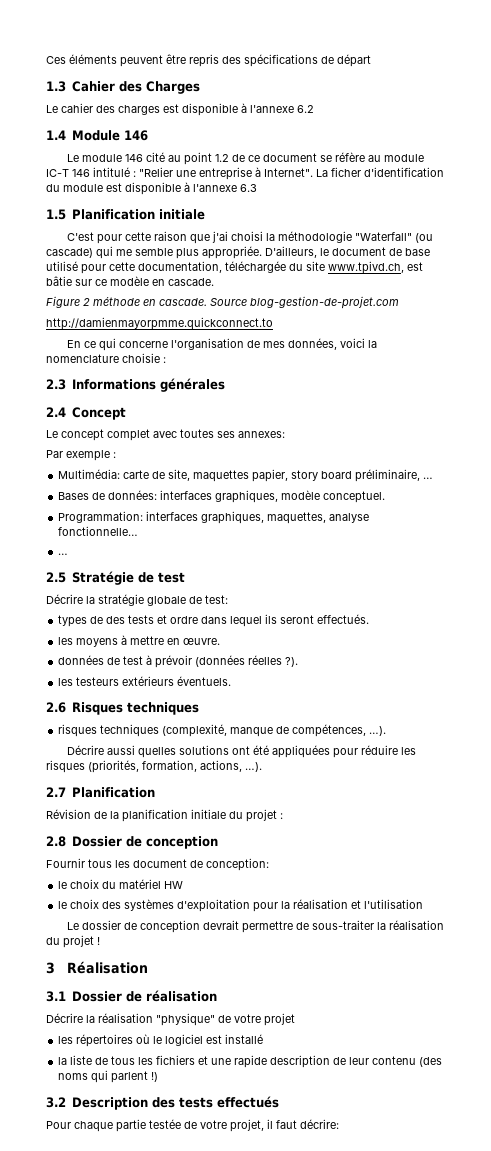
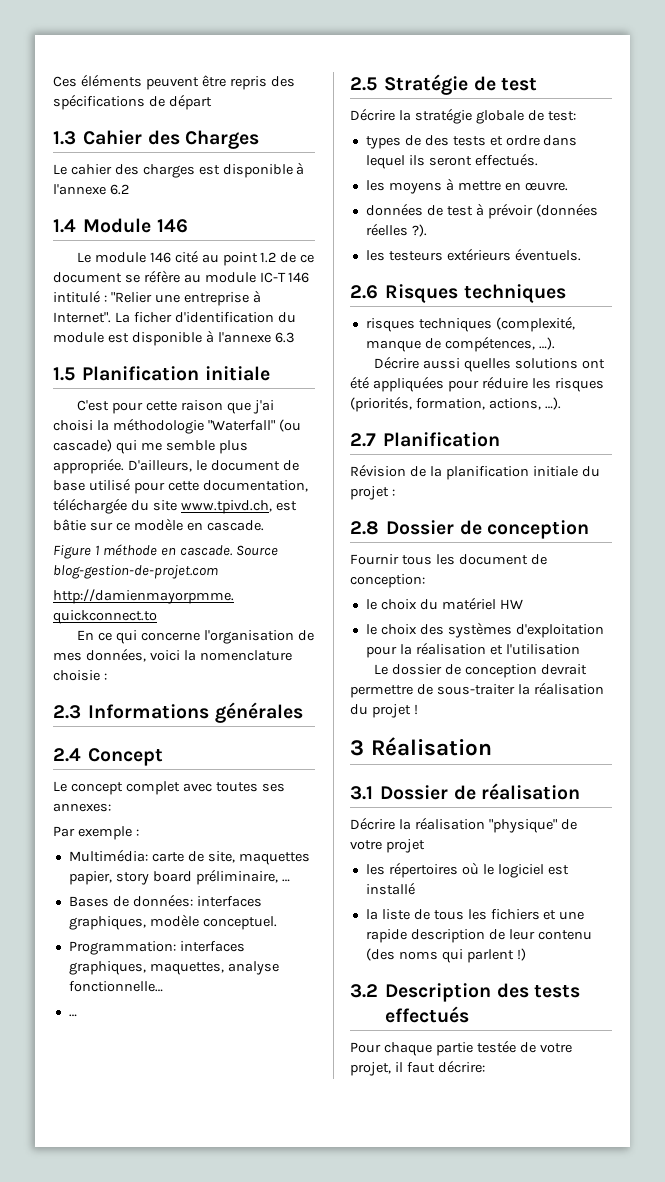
[83,298,90,306] 2 -> [94,545,99,555] 1

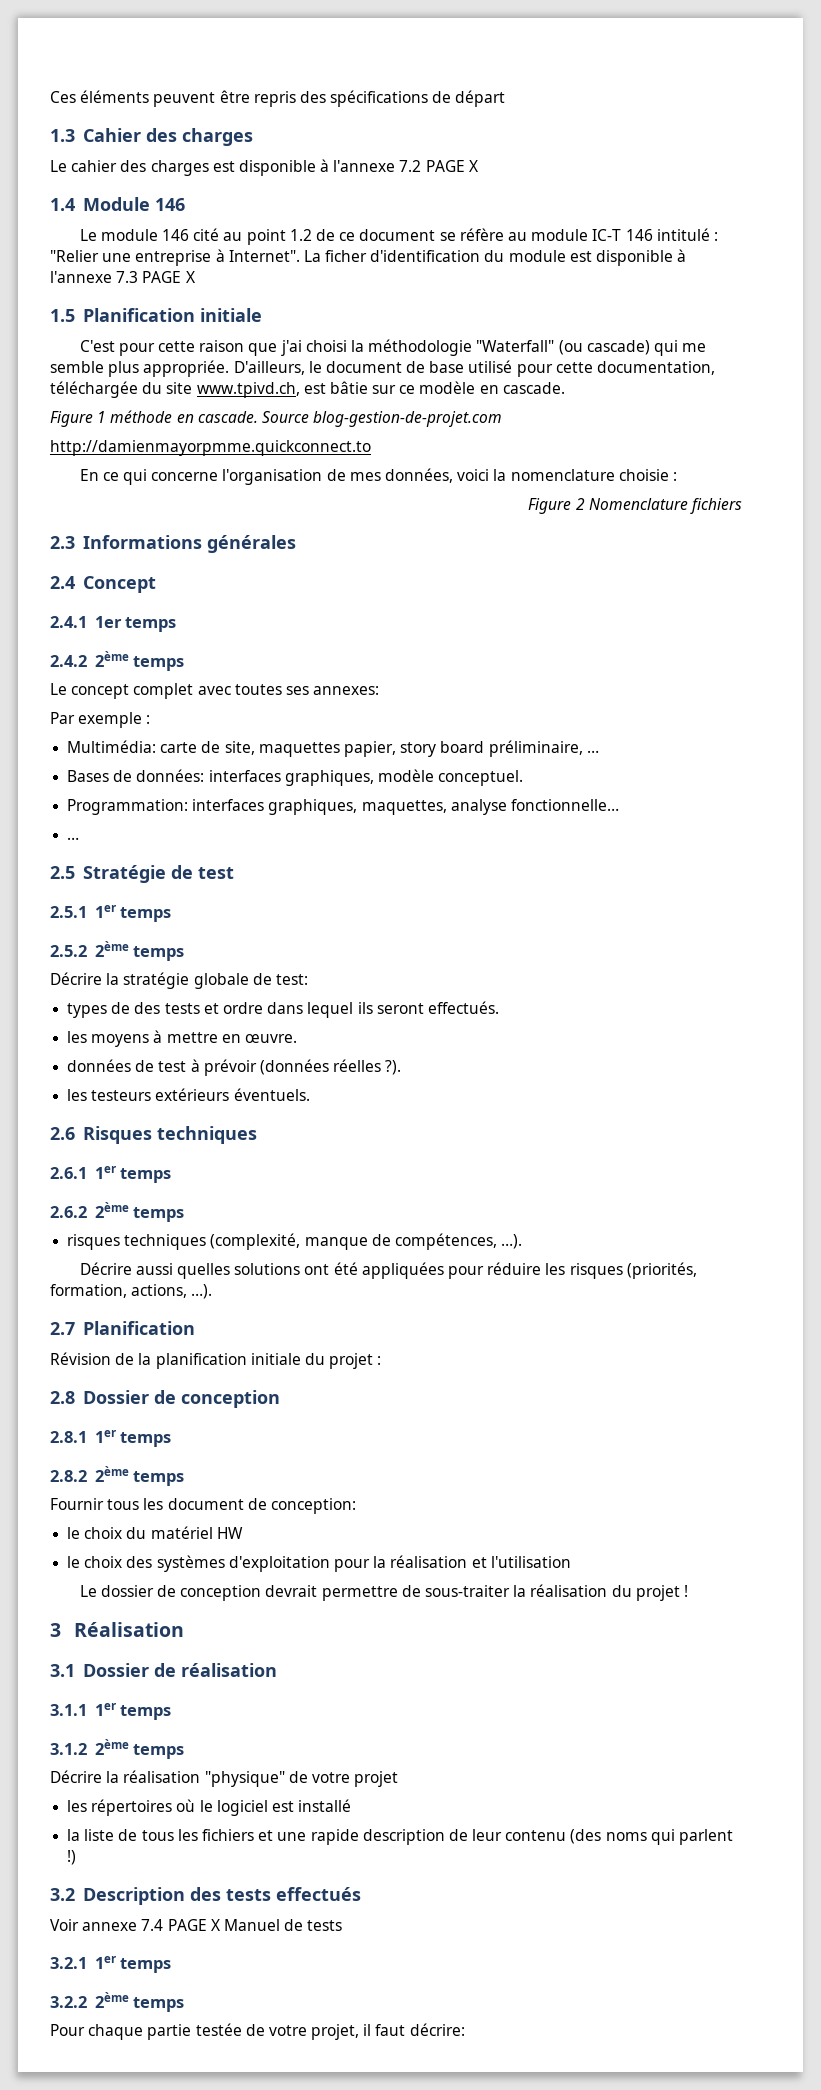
[184,130,259,149] Charges -> [181,128,253,146] charges
[109,184,129,195] 6.2 -> [399,160,479,172] 7.2 PAGE X
[274,332,295,343] 6.3 -> [116,271,196,283] 7.3 PAGE X
(107, 676) none -> [528,498,742,514] // Figure 2 Nomenclature fichiers
(164, 757) none -> [50,616,177,632] [50,651,185,671] // 2.4.1 1er temps // 2.4.2 2ème temps
(537, 84) none -> [50,905,172,922] [50,941,185,961] // 2.5.1 1er temps // 2.5.2 2ème temps
(566, 293) none -> [50,1166,172,1183] [50,1202,185,1222] // 2.6.1 1er temps // 2.6.2 2ème temps
(589, 529) none -> [50,1430,172,1447] [50,1466,185,1486] // 2.8.1 1er temps // 2.8.2 2ème temps
(580, 791) none -> [50,1703,172,1720] [50,1739,185,1759] // 3.1.1 1er temps // 3.1.2 2ème temps
(470, 1014) none -> [50,1919,343,1931] [50,1956,172,1973] [50,1992,185,2012] // Voir annexe 7.4 PAGE X Manuel de tests // 3.2.1 1er temps // 3.2.2 2ème temps

